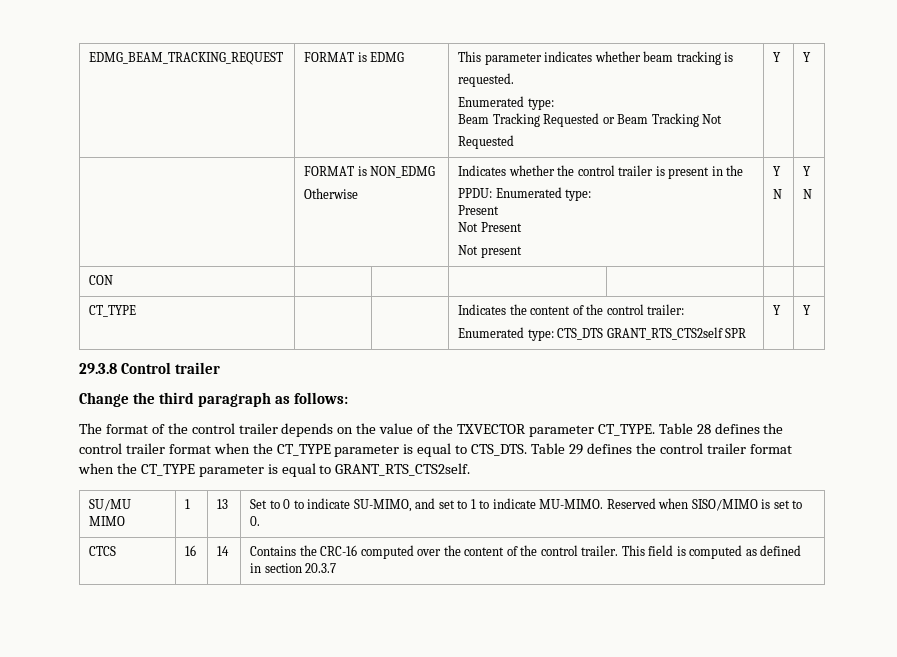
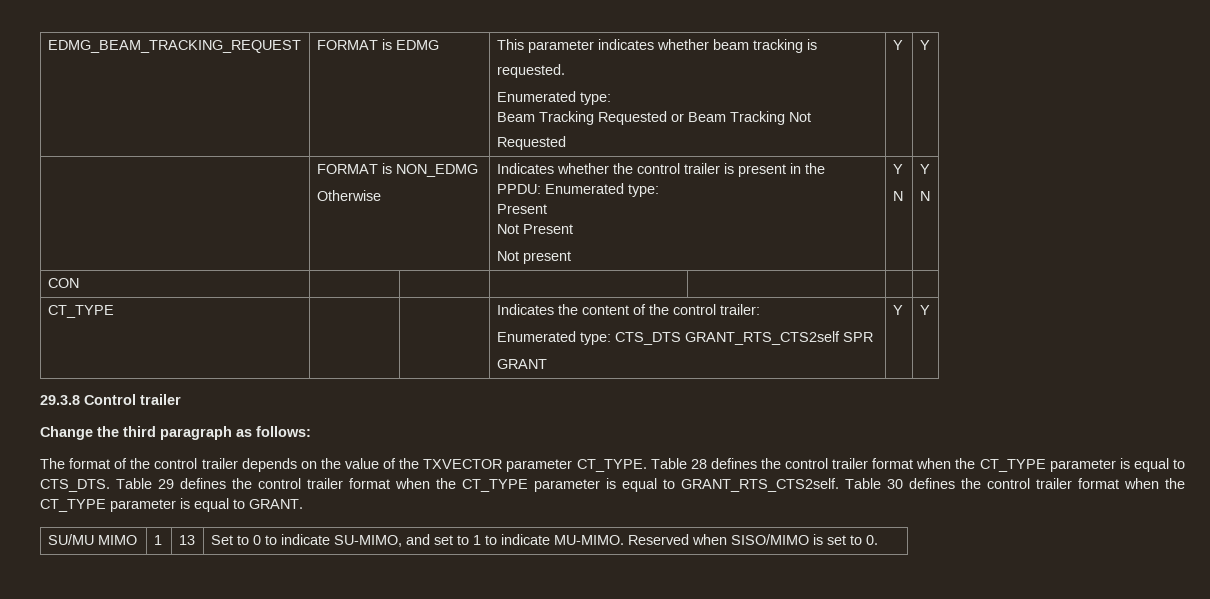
(747, 333) none -> [496,359,547,369] // GRANT
(471, 469) none -> [845,478,1185,489] [40,498,303,512] Table 30 defines the control trailer format when the CT_TYPE parameter is equal to GRANT.
[89,546,117,556] [185,545,197,556] [217,546,230,556] [250,545,802,559] [250,563,337,573] // CTCS | 16 | 14 | Contains the CRC-16 computed over the content of the control trailer. This field is computed as defined in section 20.3.7 -> (878, 540) none

